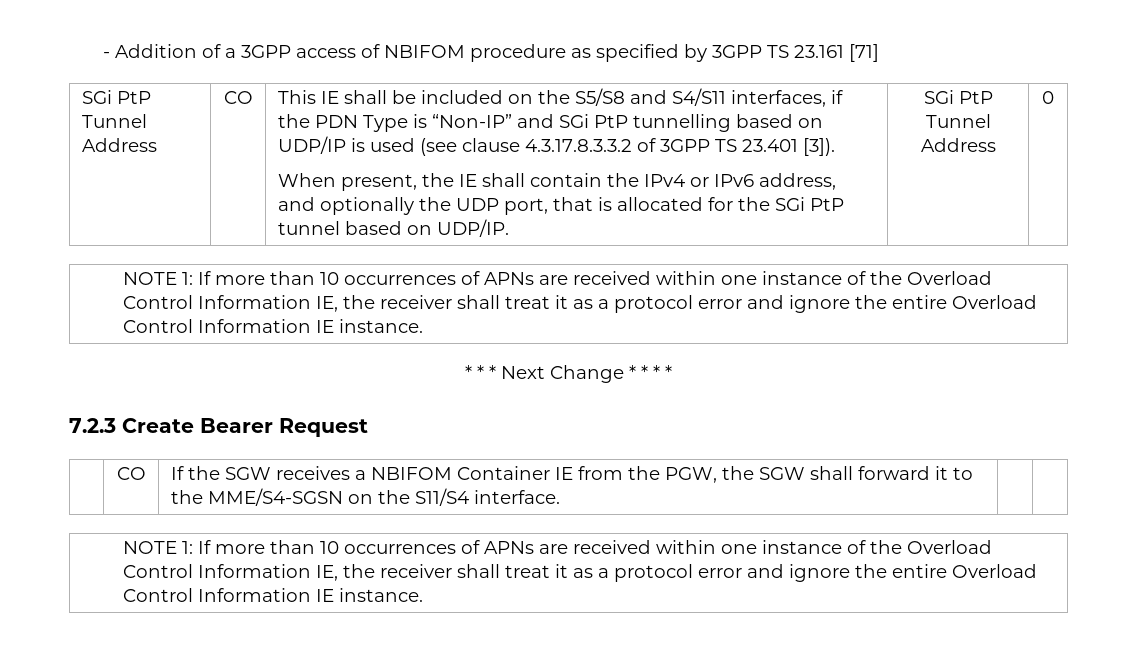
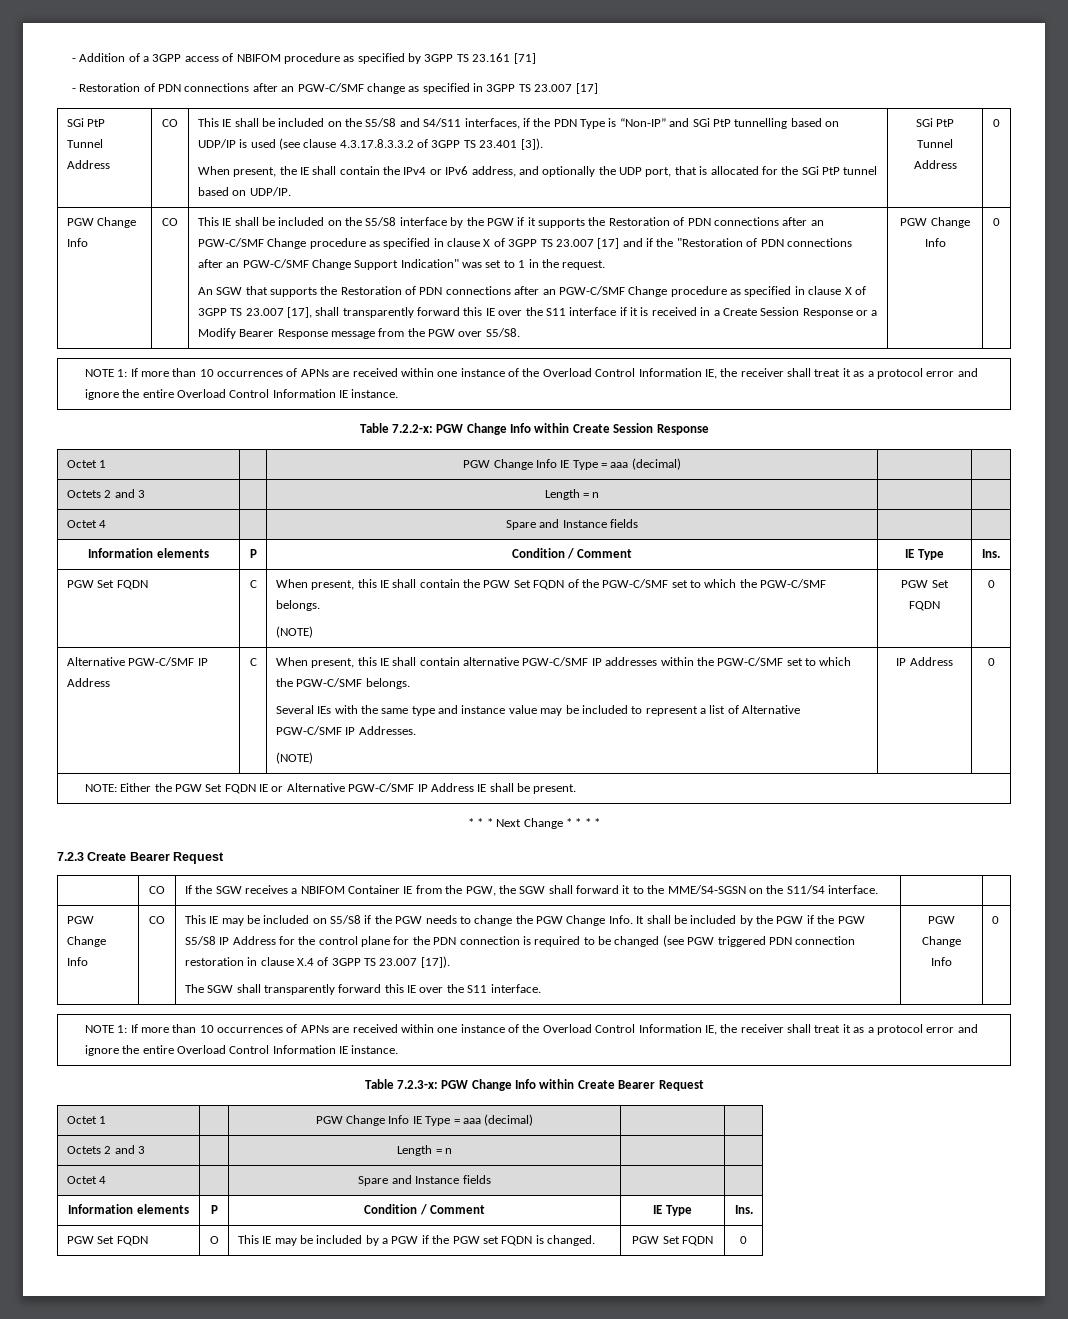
(880, 53) none -> [71,83,598,94] // - Restoration of PDN connections after an PGW-C/SMF change as specified in 3GPP TS 23.007 [17]
(1054, 97) none -> [66,217,137,228] [66,238,88,247] [162,218,178,226] [197,217,824,228] [197,238,852,249] [197,259,606,270] [197,286,866,297] [197,307,878,318] [197,328,520,339] [900,217,970,228] [924,238,946,247] [993,218,1000,226] // PGW Change Info | CO | This IE shall be included on the S5/S8 interface by the PGW if it supports the Restoration of PDN connections after an PGW-C/SMF Change procedure as specified in clause X of 3GPP TS 23.007 [17] and if the "Restoration of PDN connections after an PGW-C/SMF Change Support Indication" was set to 1 in the request. // An SGW that supports the Restoration of PDN connections after an PGW-C/SMF Change procedure as specified in clause X of 3GPP TS 23.007 [17], shall transparently forward this IE over the S11 interface if it is received in a Create Session Response or a Modify Bearer Response message from the PGW over S5/S8. | PGW Change Info | 0
(423, 326) none -> [359,423,709,435] [66,460,107,468] [463,458,681,470] [66,489,145,498] [544,489,600,500] [66,520,107,528] [505,519,639,530] [88,548,209,558] [249,549,257,558] [511,548,633,559] [905,549,944,560] [982,549,1000,558] [66,580,148,590] [249,580,257,588] [275,579,827,590] [275,600,320,611] [275,626,313,638] [901,580,949,588] [909,601,940,611] [987,580,995,588] [66,657,208,666] [66,678,110,687] [249,658,257,666] [275,657,852,668] [275,678,410,689] [275,705,801,716] [275,726,416,735] [275,752,313,764] [896,657,953,666] [987,658,995,666] [84,783,577,794] // Table 7.2.2-x: PGW Change Info within Create Session Response // Octet 1 | | PGW Change Info IE Type = aaa (decimal) | | // Octets 2 and 3 | | Length = n | | // Octet 4 | | Spare and Instance fields | | // Information elements | P | Condition / Comment | IE Type | Ins. // PGW Set FQDN | C | When present, this IE shall contain the PGW Set FQDN of the PGW-C/SMF set to which the PGW-C/SMF belongs. // (NOTE) | PGW Set FQDN | 0 // Alternative PGW-C/SMF IP Address | C | When present, this IE shall contain alternative PGW-C/SMF IP addresses within the PGW-C/SMF set to which the PGW-C/SMF belongs. // Several IEs with the same type and instance value may be included to represent a list of Alternative PGW-C/SMF IP Addresses. // (NOTE) | IP Address | 0 // NOTE: Either the PGW Set FQDN IE or Alternative PGW-C/SMF IP Address IE shall be present.
(560, 497) none -> [66,916,94,924] [66,936,106,947] [66,957,88,966] [149,916,165,924] [184,915,865,926] [184,935,856,947] [184,956,450,968] [184,984,541,995] [928,916,955,924] [922,936,961,947] [931,957,952,966] [991,916,999,924] // PGW Change Info | CO | This IE may be included on S5/S8 if the PGW needs to change the PGW Change Info. It shall be included by the PGW if the PGW S5/S8 IP Address for the control plane for the PDN connection is required to be changed (see PGW triggered PDN connection restoration in clause X.4 of 3GPP TS 23.007 [17]). // The SGW shall transparently forward this IE over the S11 interface. | PGW Change Info | 0
(423, 595) none -> [364,1079,704,1091] [66,1116,107,1124] [315,1114,534,1126] [66,1145,145,1154] [397,1145,452,1156] [66,1176,107,1184] [358,1175,491,1186] [68,1204,189,1214] [210,1205,218,1214] [364,1204,485,1215] [653,1205,692,1216] [734,1205,753,1214] [66,1236,148,1246] [209,1236,219,1244] [237,1235,596,1246] [632,1236,713,1246] [740,1236,747,1244] // Table 7.2.3-x: PGW Change Info within Create Bearer Request // Octet 1 | | PGW Change Info IE Type = aaa (decimal) | | // Octets 2 and 3 | | Length = n | | // Octet 4 | | Spare and Instance fields | | // Information elements | P | Condition / Comment | IE Type | Ins. // PGW Set FQDN | O | This IE may be included by a PGW if the PGW set FQDN is changed. | PGW Set FQDN | 0

